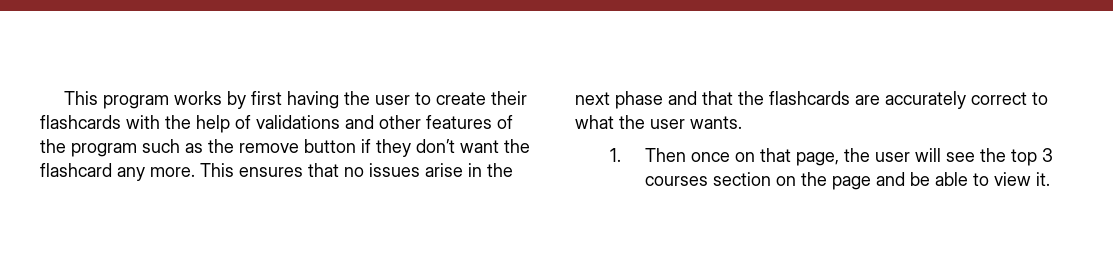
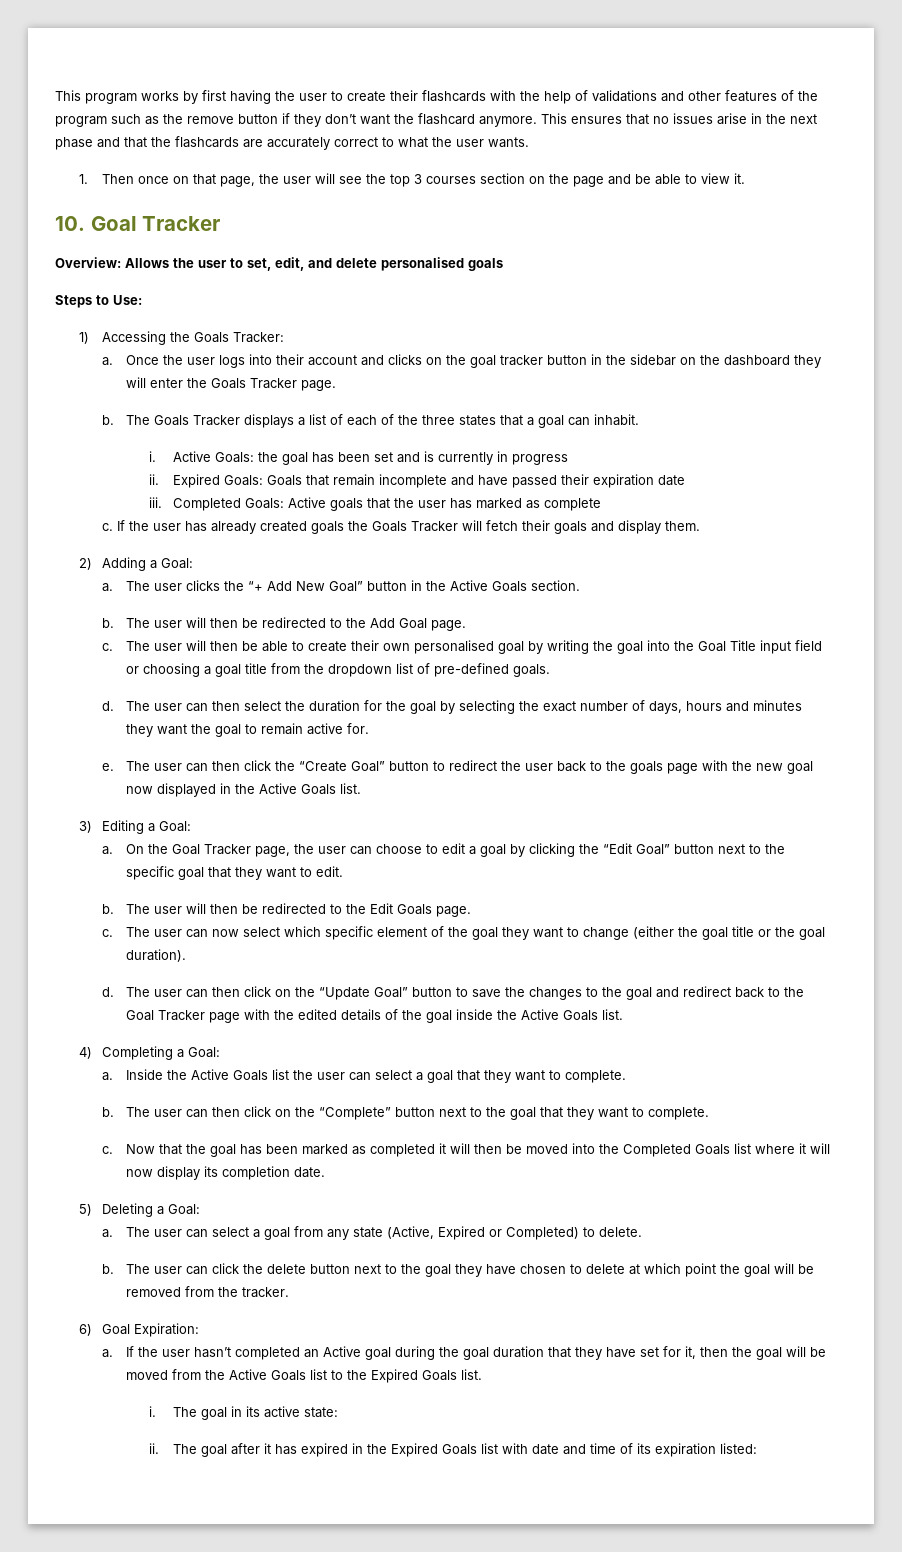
[117,167,195,181] any more. -> [479,116,537,127] anymore.
(1051, 179) none -> [55,216,221,231] [55,257,503,271] [55,295,142,308] [78,331,285,345] [102,354,821,368] [125,377,336,391] [102,414,639,428] [149,451,568,465] [149,474,685,488] [149,497,601,511] [102,520,701,534] [78,557,194,571] [102,580,580,592] [102,617,466,631] [102,640,822,654] [125,663,550,677] [102,700,802,714] [125,723,369,737] [102,760,813,774] [125,783,361,797] [78,820,192,834] [102,843,785,857] [125,866,343,880] [102,903,471,917] [102,926,825,940] [125,949,186,962] [102,986,804,1000] [125,1009,623,1023] [78,1046,221,1060] [102,1069,626,1083] [102,1106,709,1120] [102,1143,830,1157] [125,1166,325,1180] [78,1203,201,1217] [102,1226,642,1240] [102,1263,814,1277] [125,1286,289,1298] [78,1323,200,1337] [102,1346,826,1360] [125,1369,482,1383] [149,1406,338,1420] [149,1443,757,1457] // 10. Goal Tracker // Overview: Allows the user to set, edit, and delete personalised goals // Steps to Use: // 1) Accessing the Goals Tracker: // a. Once the user logs into their account and clicks on the goal tracker button in the sidebar on the dashboard they will enter the Goals Tracker page. // b. The Goals Tracker displays a list of each of the three states that a goal can inhabit. // i. Active Goals: the goal has been set and is currently in progress // ii. Expired Goals: Goals that remain incomplete and have passed their expiration date // iii. Completed Goals: Active goals that the user has marked as complete // c. If the user has already created goals the Goals Tracker will fetch their goals and display them. // 2) Adding a Goal: // a. The user clicks the “+ Add New Goal” button in the Active Goals section. // b. The user will then be redirected to the Add Goal page. // c. The user will then be able to create their own personalised goal by writing the goal into the Goal Title input field or choosing a goal title from the dropdown list of pre-defined goals. // d. The user can then select the duration for the goal by selecting the exact number of days, hours and minutes they want the goal to remain active for. // e. The user can then click the “Create Goal” button to redirect the user back to the goals page with the new goal now displayed in the Active Goals list. // 3) Editing a Goal: // a. On the Goal Tracker page, the user can choose to edit a goal by clicking the “Edit Goal” button next to the specific goal that they want to edit. // b. The user will then be redirected to the Edit Goals page. // c. The user can now select which specific element of the goal they want to change (either the goal title or the goal duration). // d. The user can then click on the “Update Goal” button to save the changes to the goal and redirect back to the Goal Tracker page with the edited details of the goal inside the Active Goals list. // 4) Completing a Goal: // a. Inside the Active Goals list the user can select a goal that they want to complete. // b. The user can then click on the “Complete” button next to the goal that they want to complete. // c. Now that the goal has been marked as completed it will then be moved into the Completed Goals list where it will now display its completion date. // 5) Deleting a Goal: // a. The user can select a goal from any state (Active, Expired or Completed) to delete. // b. The user can click the delete button next to the goal they have chosen to delete at which point the goal will be removed from the tracker. // 6) Goal Expiration: // a. If the user hasn’t completed an Active goal during the goal duration that they have set for it, then the goal will be moved from the Active Goals list to the Expired Goals list. // i. The goal in its active state: // ii. The goal after it has expired in the Expired Goals list with date and time of its expiration listed:

